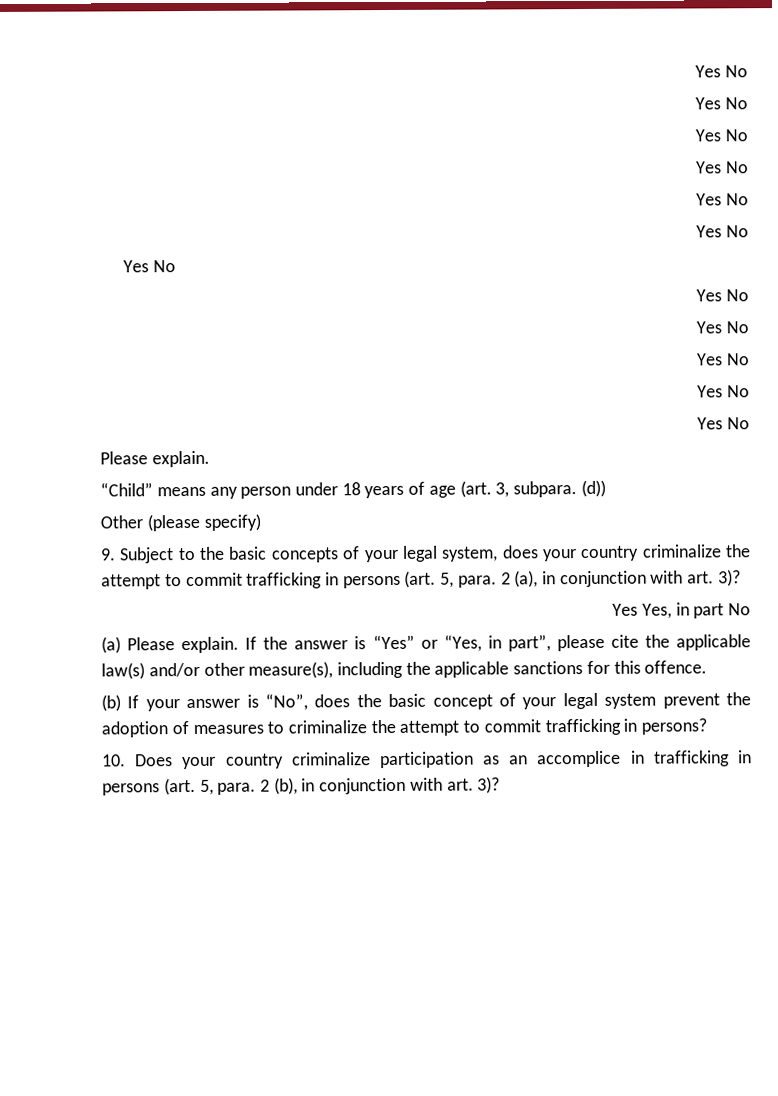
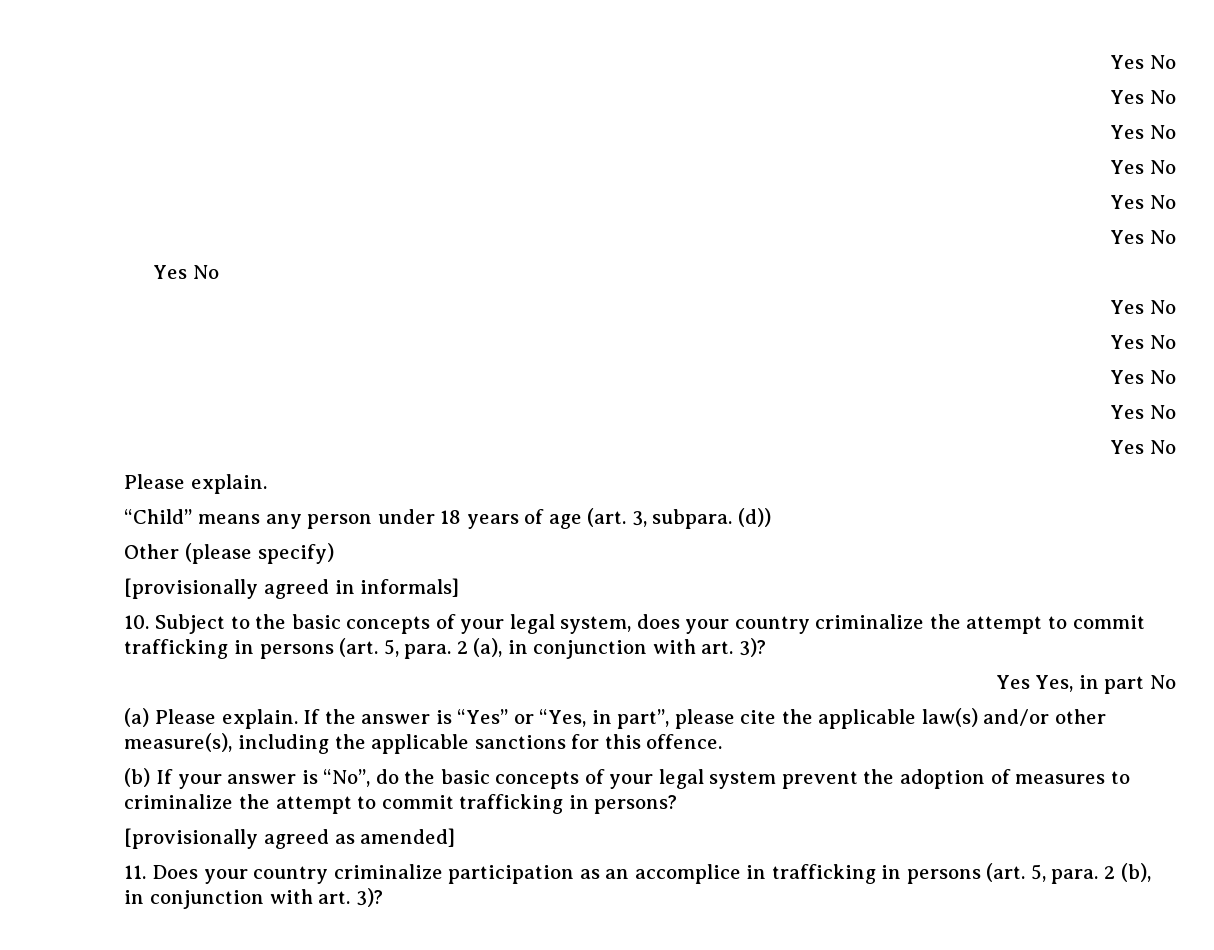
[100,548,117,561] 9. -> [124,578,460,599] [124,615,150,629] [provisionally agreed in informals] // 10.
[314,693,493,710] does the basic concept -> [375,769,580,789] do the basic concepts
[102,754,127,767] 10. -> [124,828,456,849] [124,865,147,879] [provisionally agreed as amended] // 11.

